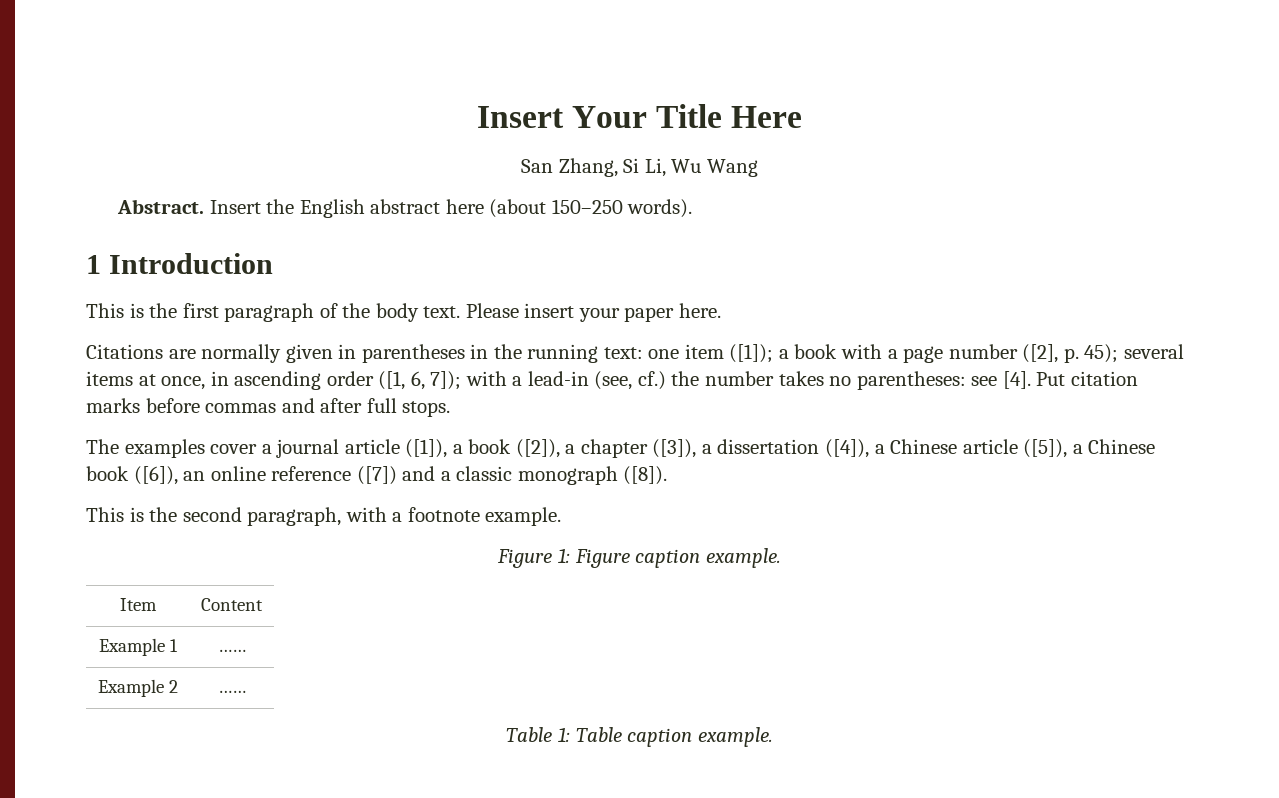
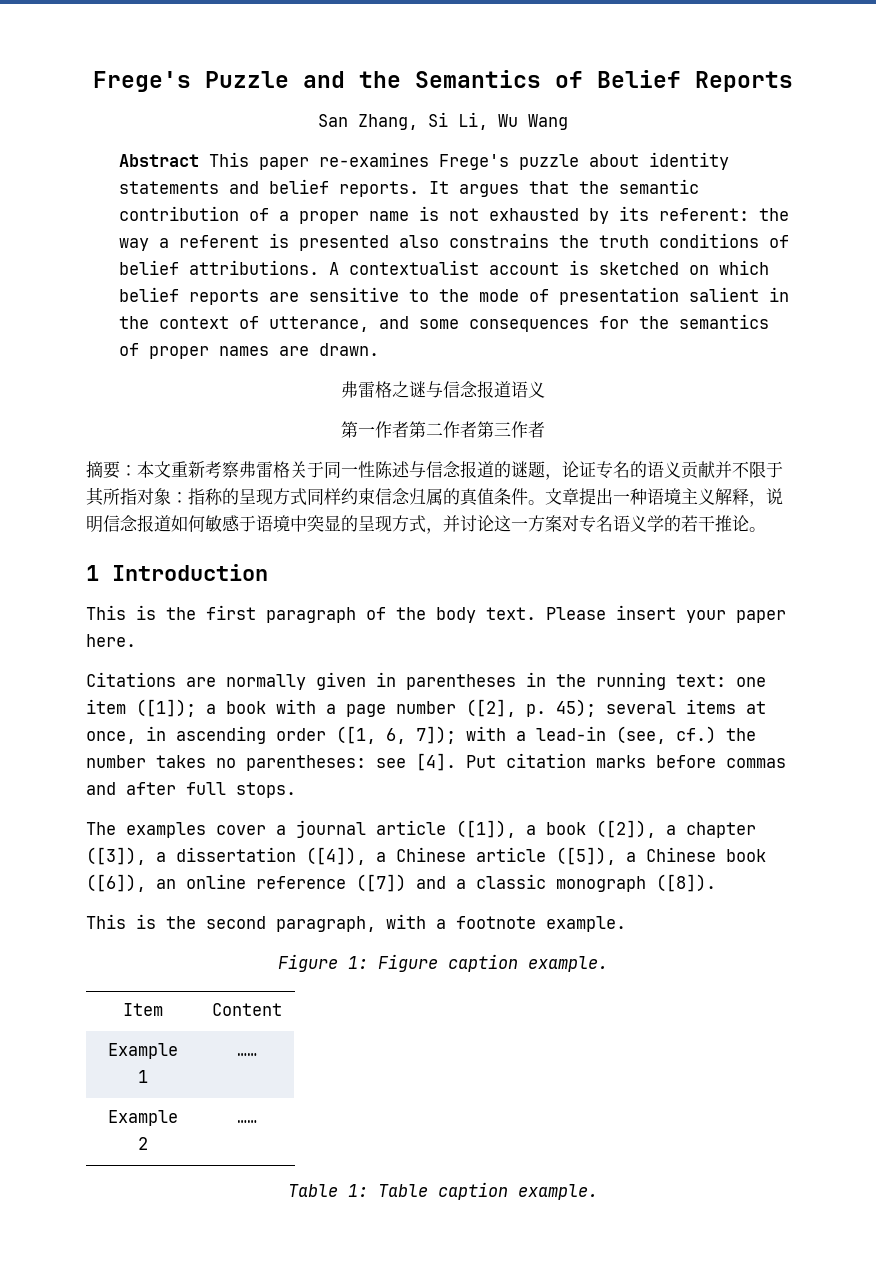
[476,104,803,128] Insert Your Title Here -> [92,70,793,92] Frege's Puzzle and the Semantics of Belief Reports
[117,199,693,218] Abstract. Insert the English abstract here (about 150–250 words). -> [119,152,730,170] [119,179,700,197] [119,206,790,224] [119,233,790,251] [119,260,770,275] [119,287,790,305] [119,314,770,332] [119,343,380,359] [340,381,545,398] [340,421,545,438] [86,461,783,480] [86,487,783,507] [86,515,766,534] Abstract This paper re-examines Frege's puzzle about identity statements and belief reports. It argues that the semantic contribution of a proper name is not exhausted by its referent: the way a referent is presented also constrains the truth conditions of belief attributions. A contextualist account is sketched on which belief reports are sensitive to the mode of presentation salient in the context of utterance, and some consequences for the semantics of proper names are drawn. // 弗雷格之谜与信念报道语义 // 第一作者第二作者第三作者 // 摘要：本文重新考察弗雷格关于同一性陈述与信念报道的谜题，论证专名的语义贡献并不限于其所指对象：指称的呈现方式同样约束信念归属的真值条件。文章提出一种语境主义解释，说明信念报道如何敏感于语境中突显的呈现方式，并讨论这一方案对专名语义学的若干推论。

